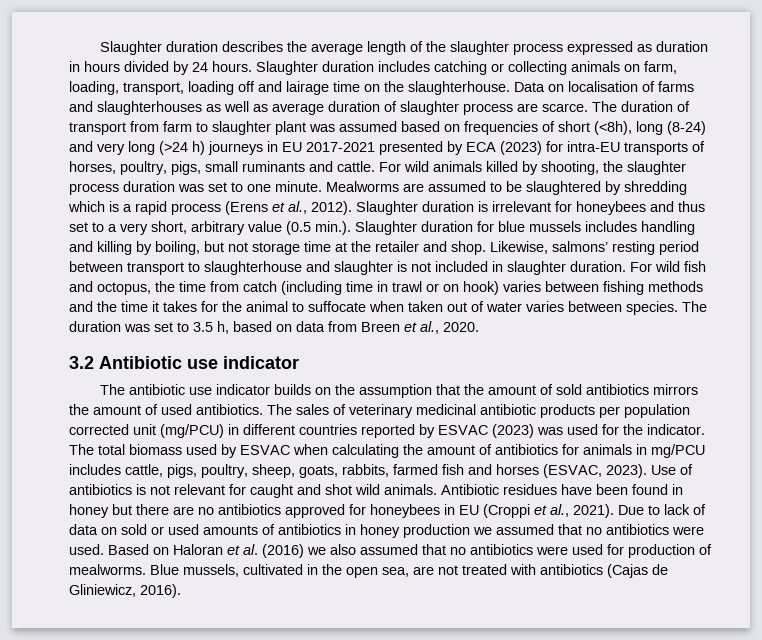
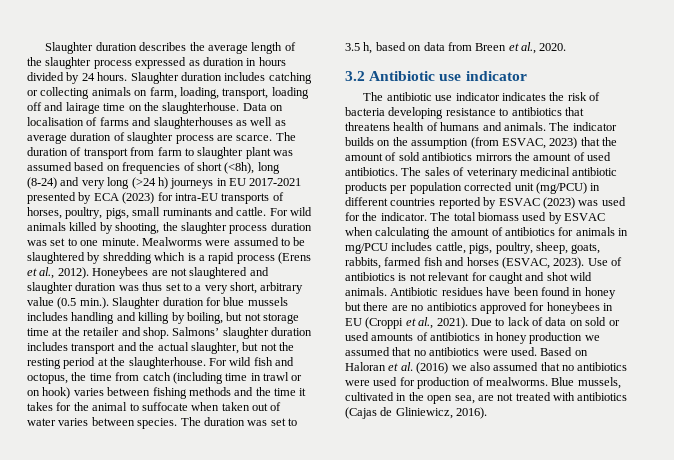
[403,183,424,192] are -> [205,240,231,246] were
[356,201,674,215] Slaughter duration is irrelevant for honeybees and -> [92,267,269,279] [27,282,139,294] Honeybees are not slaughtered and slaughter duration was
[490,241,699,255] [69,261,626,275] Likewise, salmons’ resting period between transport to slaughterhouse and slaughter is not included in slaughter duration. -> [172,327,312,339] [27,342,294,354] [27,357,206,369] Salmons’ slaughter duration includes transport and the actual slaughter, but not the resting period at the slaughterhouse.
(271, 389) none -> [501,92,601,101] [345,107,584,119] [345,122,617,131] indicates the risk of bacteria developing resistance to antibiotics that threatens health of humans and animals. The indicator
(433, 391) none -> [470,137,578,149] (from ESVAC, 2023)

